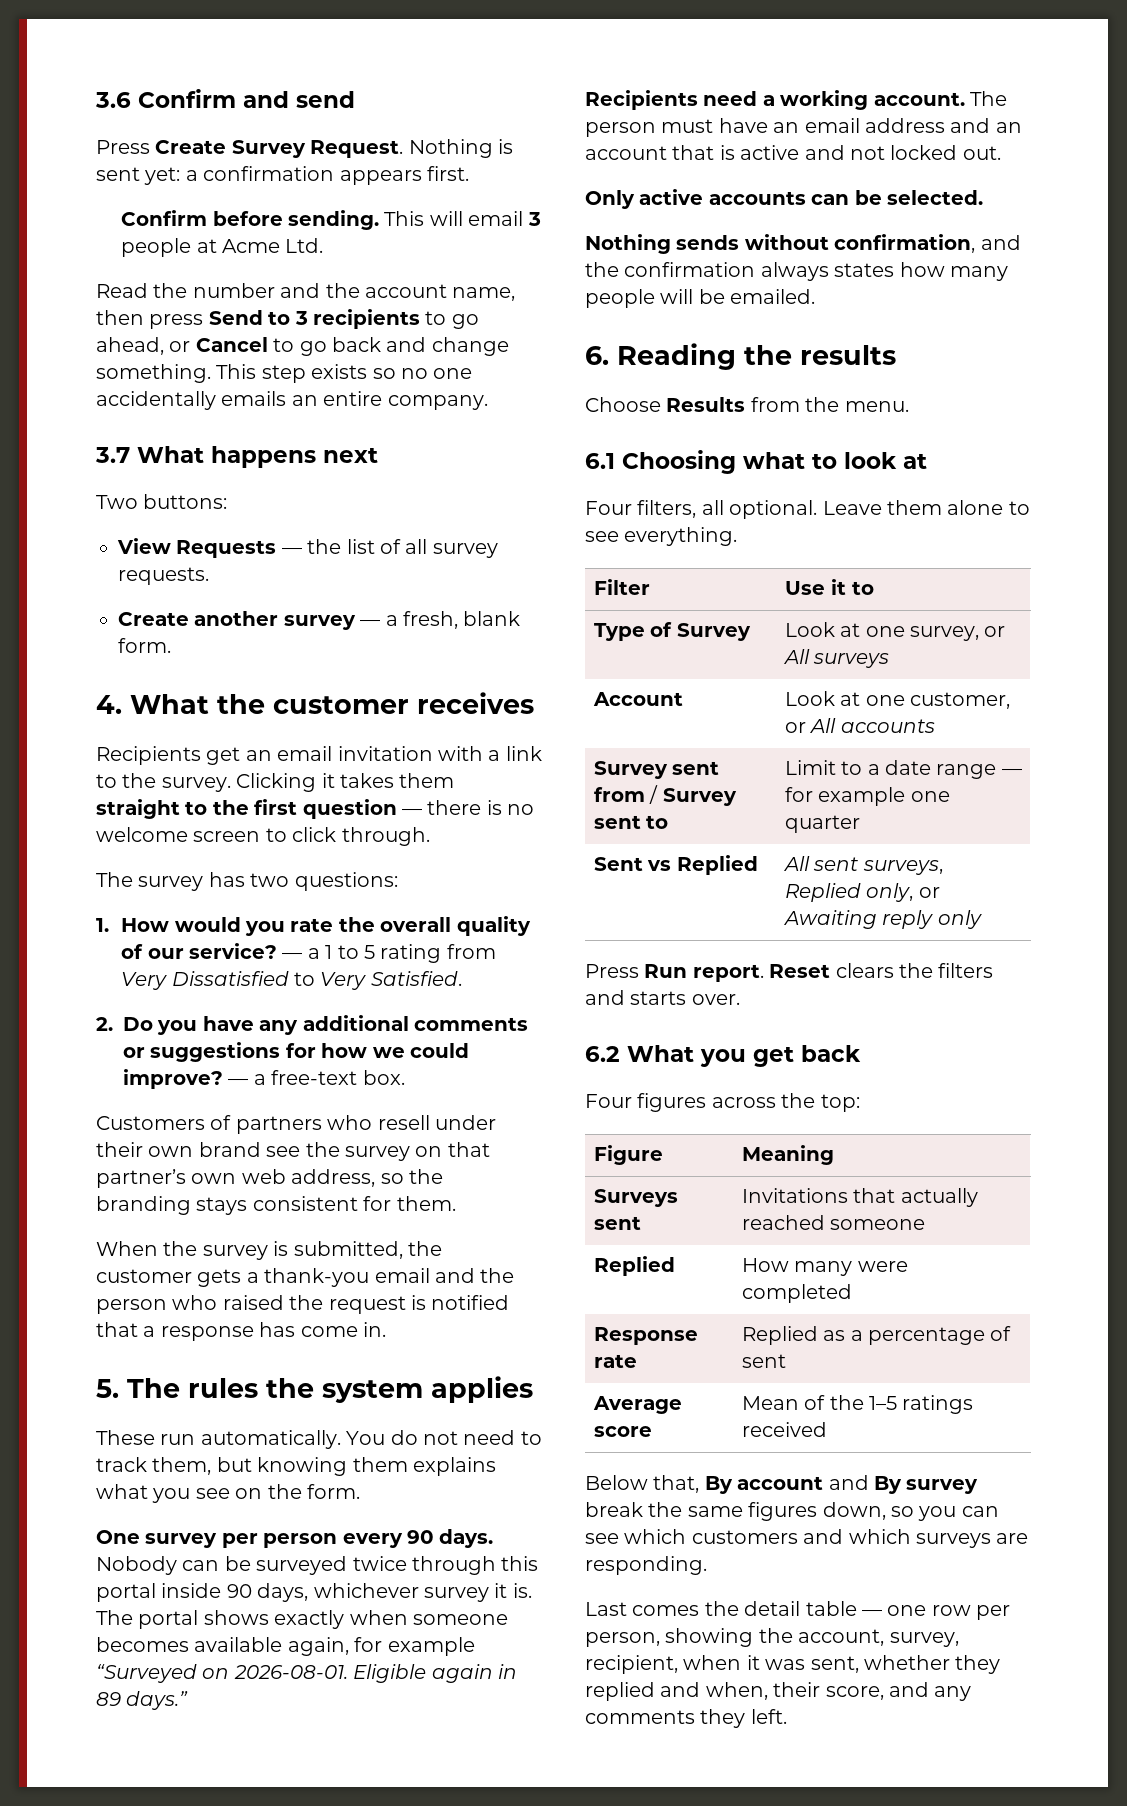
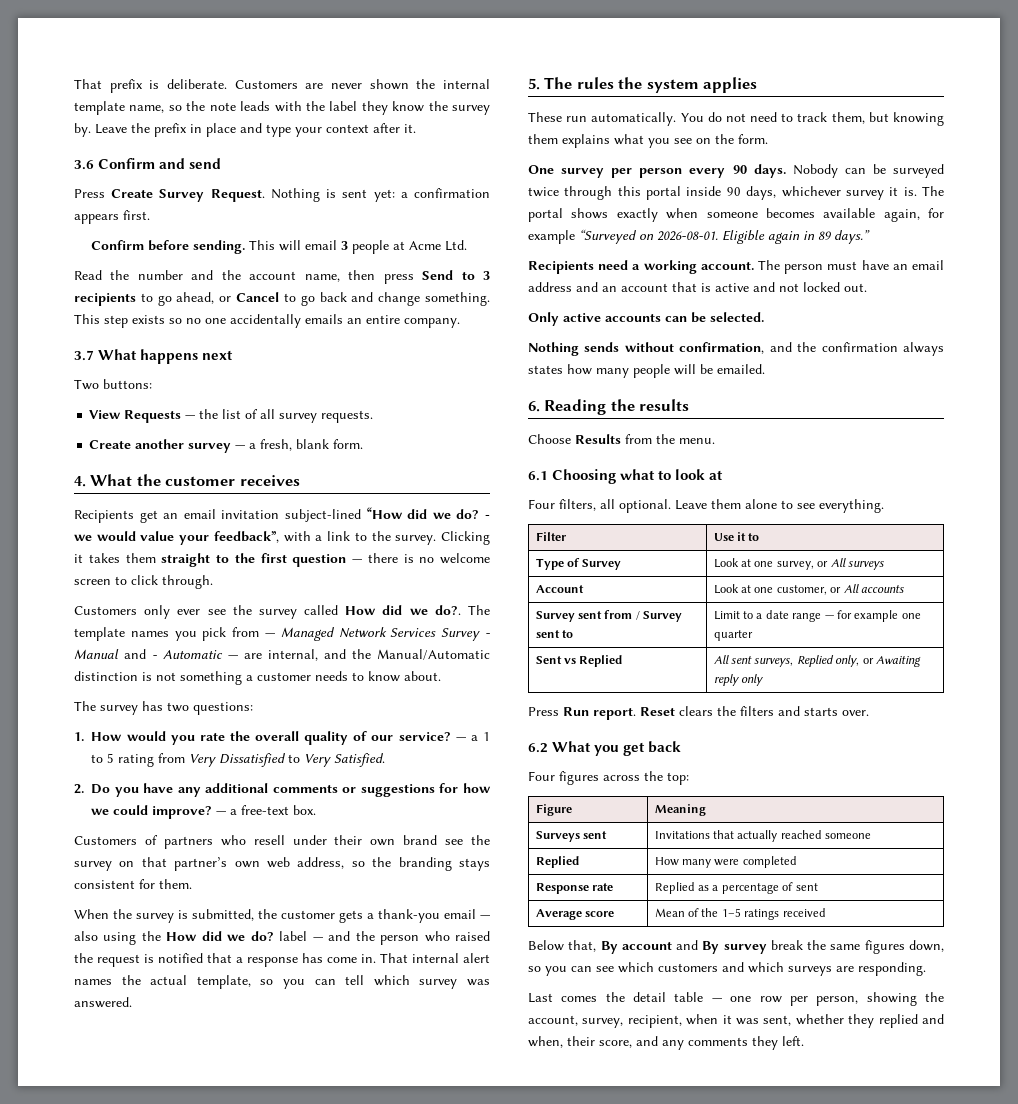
(95, 100) none -> [74,79,491,93] [74,101,490,115] [74,123,416,137] That prefix is deliberate. Customers are never shown the internal template name, so the note leads with the label they know the survey by. Leave the prefix in place and type your context after it. //
(433, 753) none -> [285,507,491,522] [74,531,279,545] subject-lined “How did we do? - we would value your feedback”,
(430, 836) none -> [74,605,491,619] [74,627,491,641] [74,649,490,661] [74,671,441,685] // Customers only ever see the survey called How did we do?. The template names you pick from — Managed Network Services Survey - Manual and - Automatic — are internal, and the Manual/Automatic distinction is not something a customer needs to know about.
(430, 1275) none -> [480,915,490,919] [74,931,323,945] — also using the How did we do? label —
(386, 1329) none -> [380,953,490,963] [74,975,491,989] [74,997,132,1008] That internal alert names the actual template, so you can tell which survey was answered.

